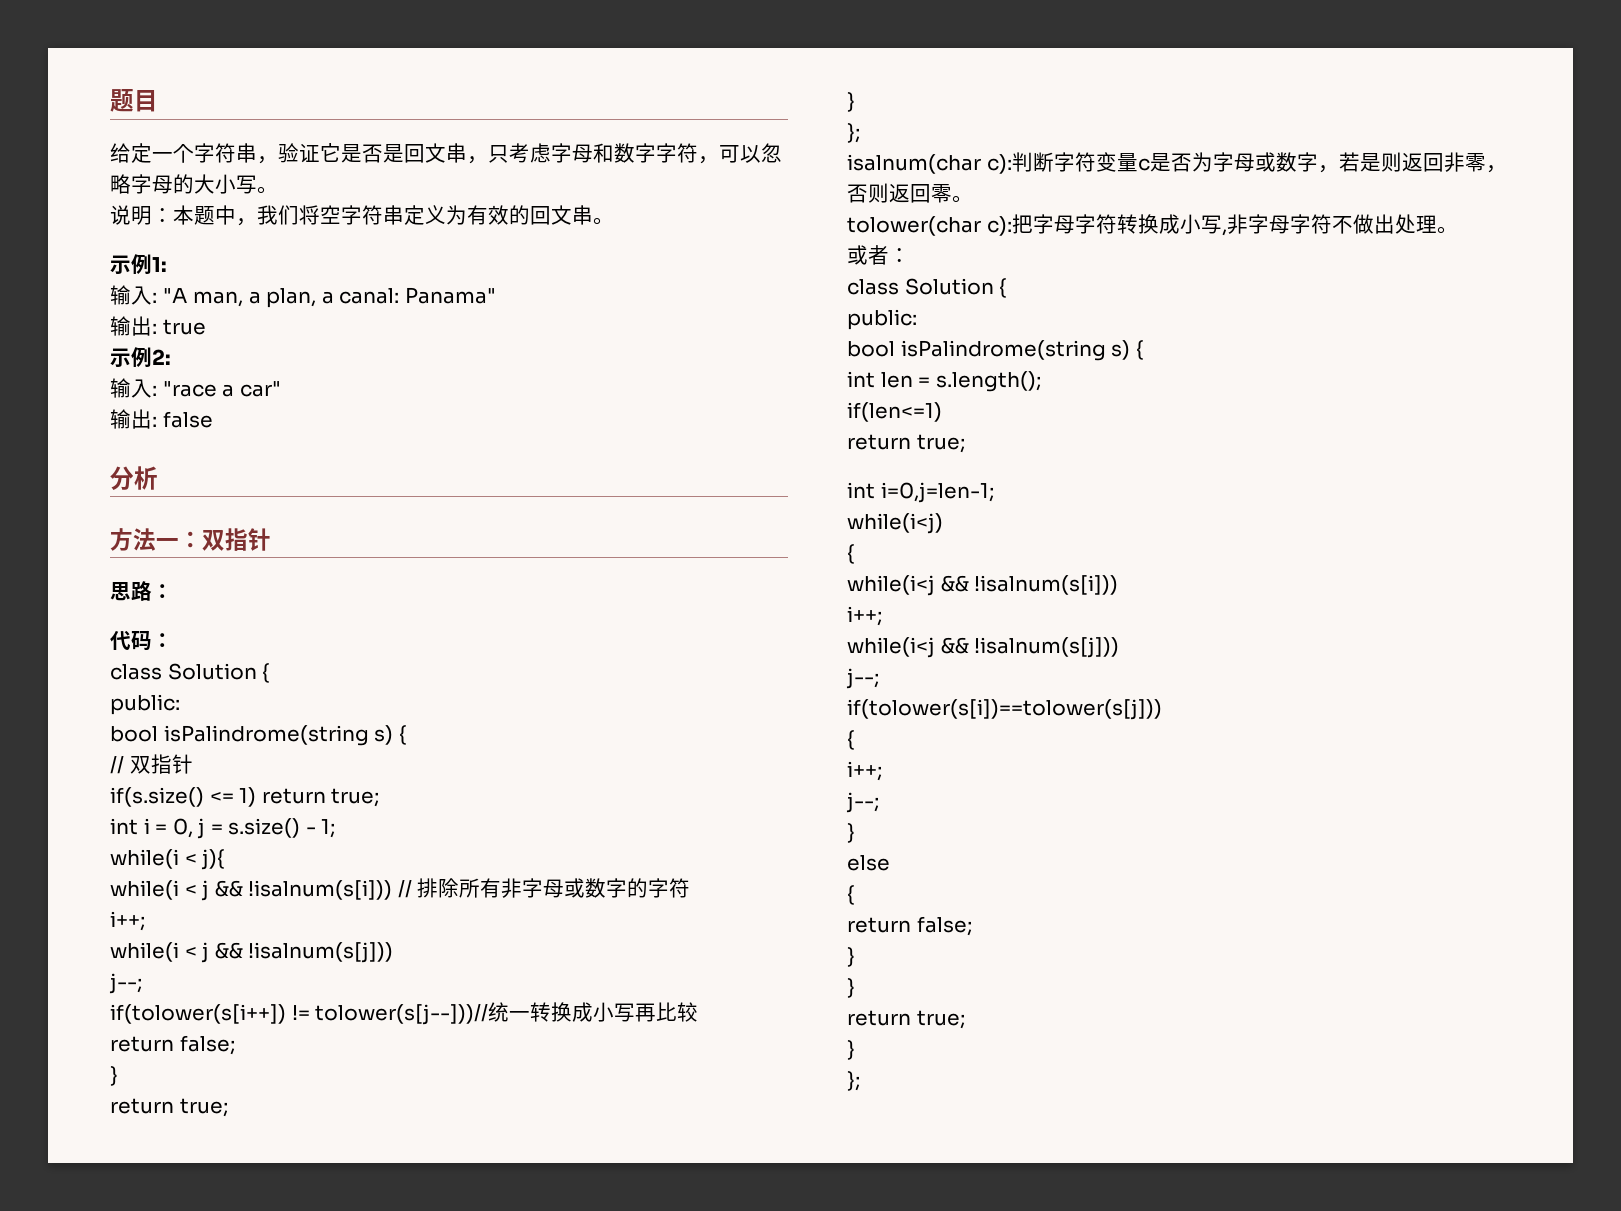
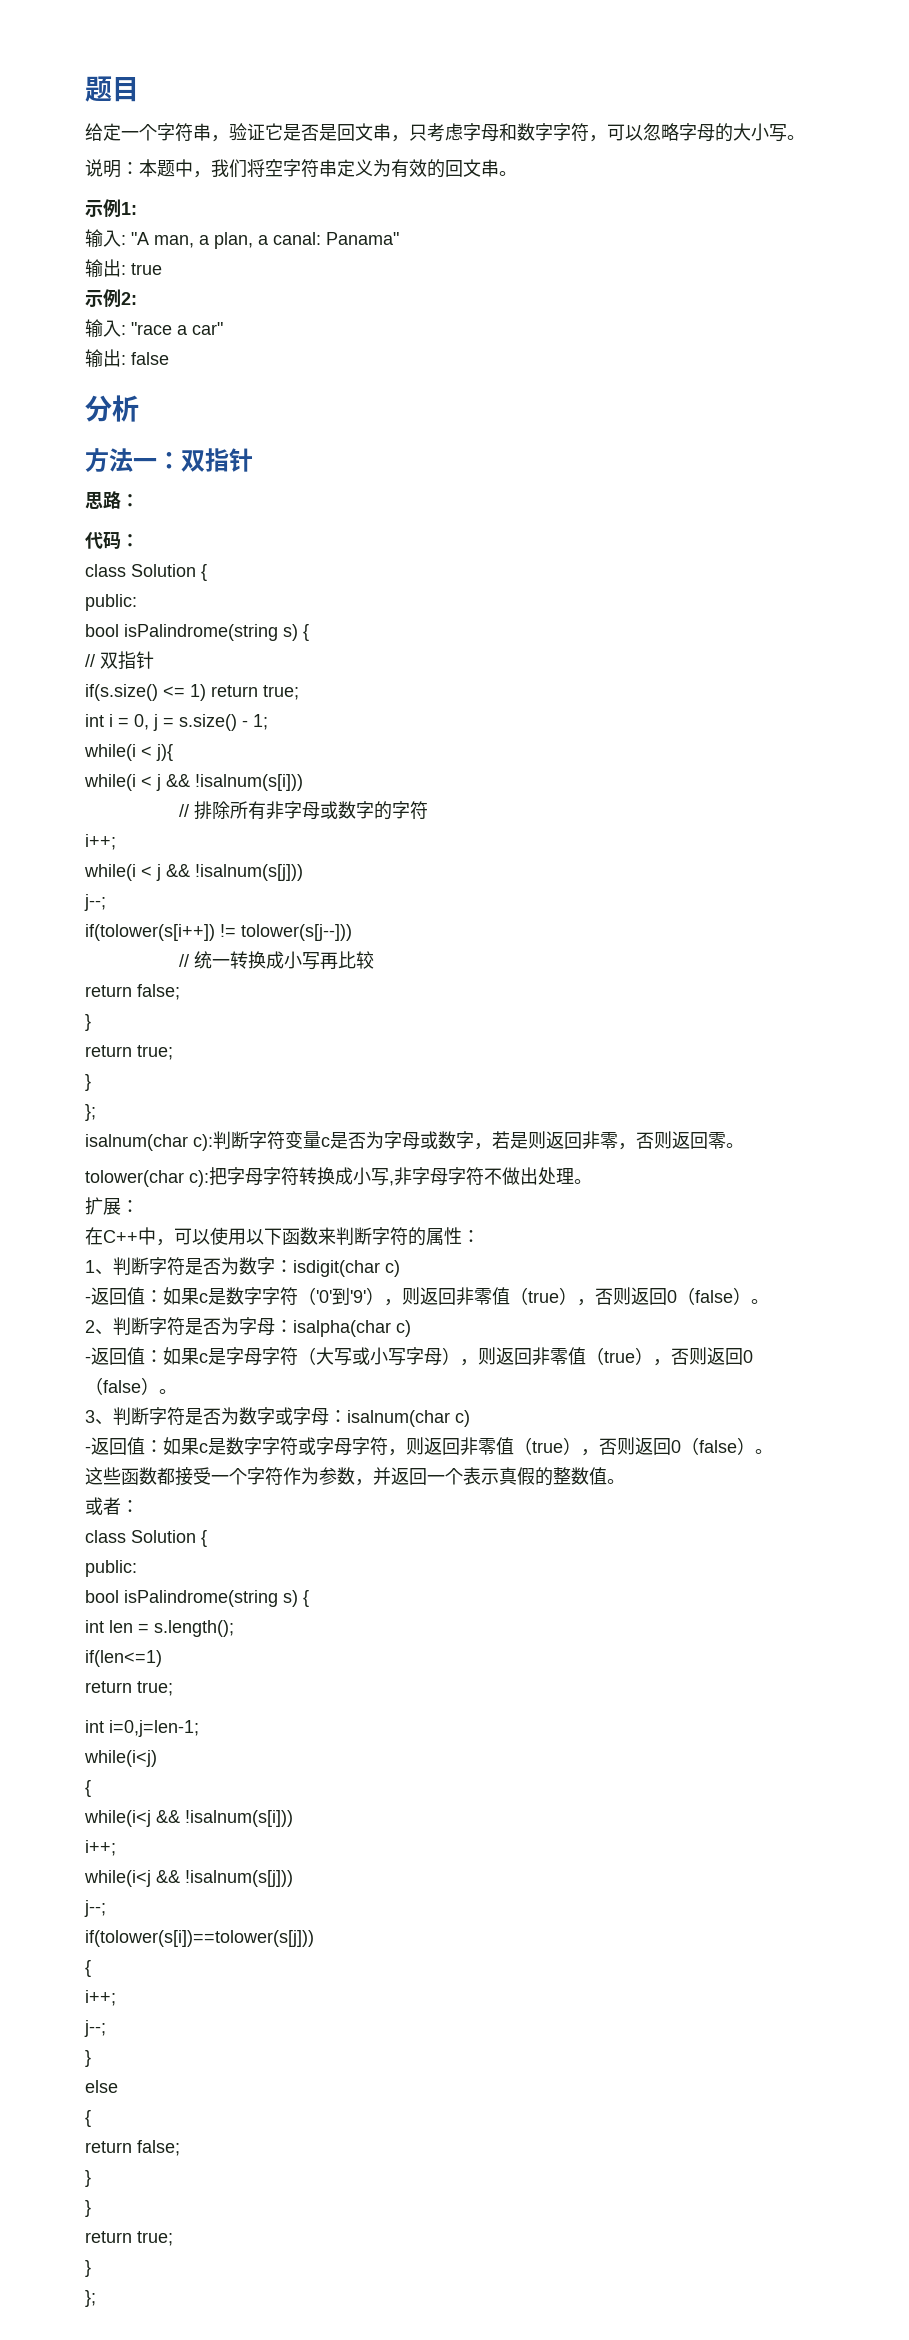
(393, 890) none -> (303, 782) //
[315,1004,489,1025] tolower(s[j--]))// -> [241,924,352,941] [179,954,190,967] tolower(s[j--])) // //
(1458, 230) none -> [85,1197,139,1215] [85,1227,480,1246] [85,1257,400,1277] [85,1287,769,1306] [85,1317,411,1337] [85,1347,753,1366] [85,1377,177,1395] [85,1407,470,1427] [85,1437,773,1456] [85,1467,625,1486] // 扩展： // 在C++中，可以使用以下函数来判断字符的属性： // 1、判断字符是否为数字：isdigit(char c) // -返回值：如果c是数字字符（'0'到'9'），则返回非零值（true），否则返回0（false）。 // 2、判断字符是否为字母：isalpha(char c) // -返回值：如果c是字母字符（大写或小写字母），则返回非零值（true），否则返回0（false）。 // 3、判断字符是否为数字或字母：isalnum(char c) // -返回值：如果c是数字字符或字母字符，则返回非零值（true），否则返回0（false）。 // 这些函数都接受一个字符作为参数，并返回一个表示真假的整数值。

